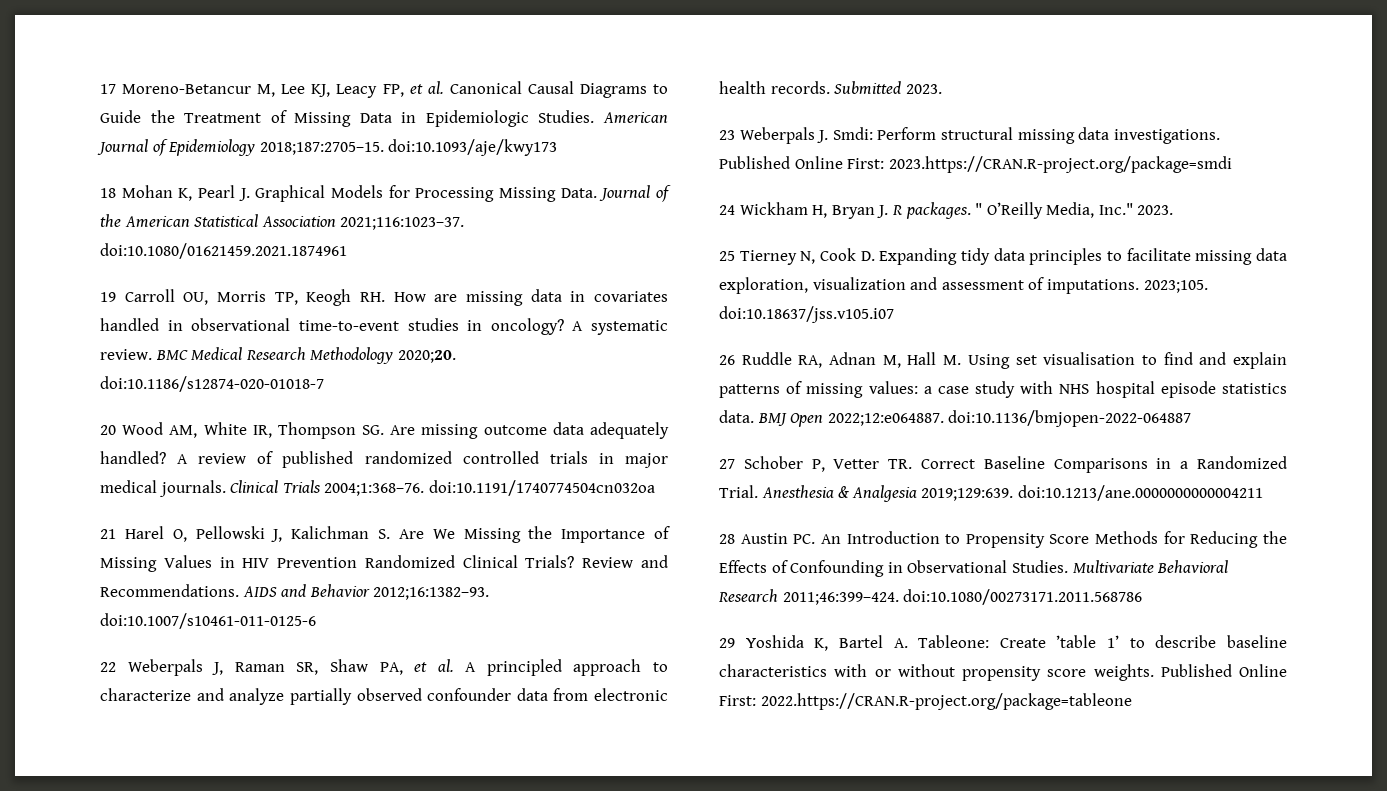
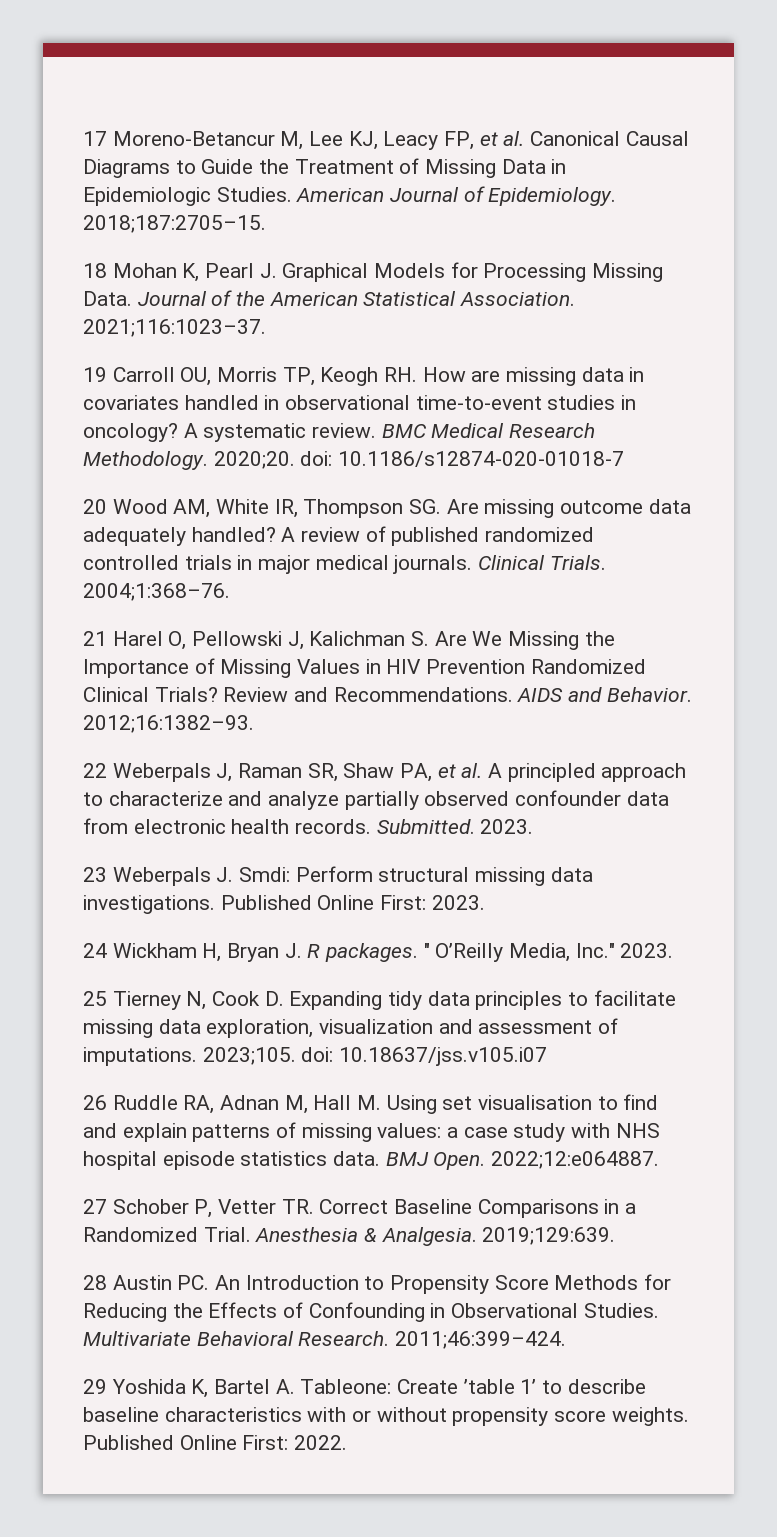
[168,139,256,156] Epidemiology -> [488,187,617,206] Epidemiology.
[388,139,558,156] doi:10.1093/aje/kwy173 -> (266, 224) none
[261,216,336,227] Association -> [460,292,576,306] Association.
[100,243,347,259] doi:10.1080/01621459.2021.1874961 -> (266, 328) none
[310,347,456,364] [100,376,324,392] Methodology 2020;20. doi:10.1186/s12874-020-01018-7 -> [83,451,625,470] Methodology. 2020;20. doi: 10.1186/s12874-020-01018-7
[282,480,321,493] Trials -> [549,555,606,570] Trials.
[428,480,655,496] doi:10.1191/1740774504cn032oa -> (230, 592) none
[309,584,370,597] Behavior -> [606,687,692,702] Behavior.
[100,613,316,629] doi:10.1007/s10461-011-0125-6 -> (254, 724) none
[834,81,902,95] Submitted -> [376,819,475,834] Submitted.
[888,156,1232,173] 2023.https://CRAN.R-project.org/package=smdi -> [431,895,485,910] 2023.
[719,306,894,323] doi:10.18637/jss.v105.i07 -> [301,1047,548,1066] doi: 10.18637/jss.v105.i07
[790,413,824,427] Open -> [433,1152,486,1170] Open.
[948,410,1192,427] doi:10.1136/bmjopen-2022-064887 -> (660, 1160) none
[851,485,917,502] Analgesia -> [381,1227,477,1246] Analgesia.
[1017,485,1263,501] doi:10.1213/ane.0000000000004211 -> (616, 1236) none
[718,589,778,602] Research -> [298,1331,390,1346] Research.
[903,589,1143,605] doi:10.1080/00273171.2011.568786 -> (567, 1340) none
[760,693,1132,710] 2022.https://CRAN.R-project.org/package=tableone -> [294,1435,348,1450] 2022.

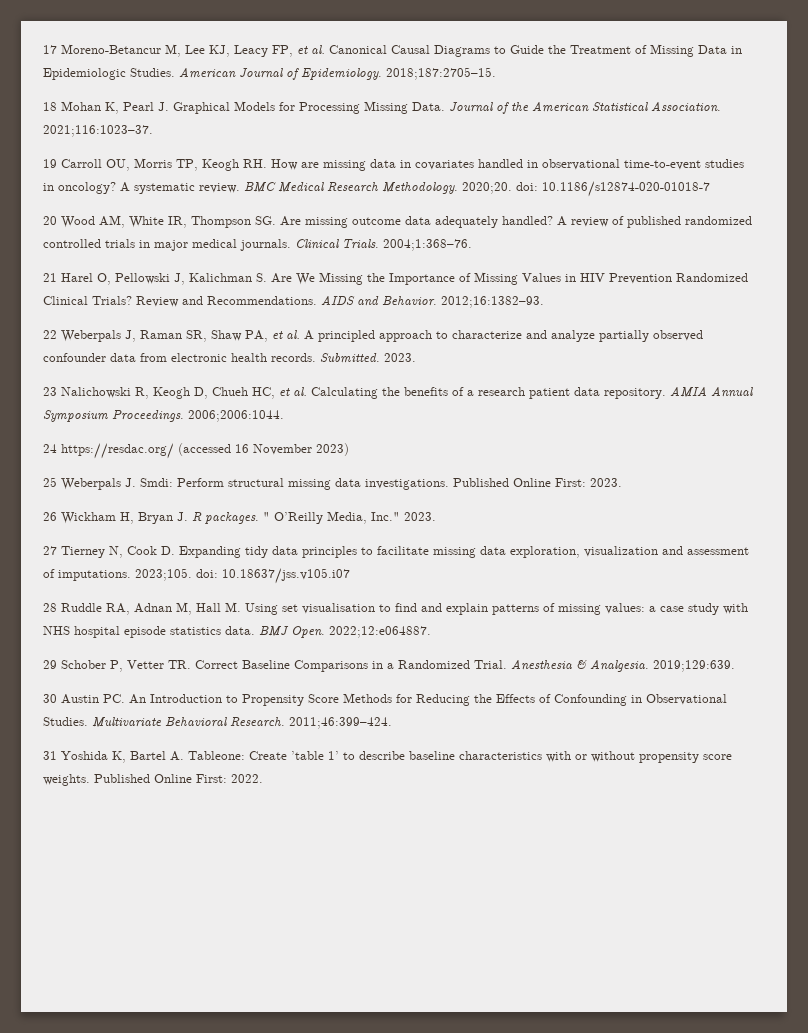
(107, 874) none -> [61,386,753,399] [43,410,284,422] [43,443,349,459] [43,477,57,487] Nalichowski R, Keogh D, Chueh HC, et al. Calculating the benefits of a research patient data repository. AMIA Annual Symposium Proceedings. 2006;2006:1044. // 24 https://resdac.org/ (accessed 16 November 2023) // 25
[83,943,107,958] 24 -> [43,512,57,521] 26
[83,991,107,1006] 25 -> [43,546,57,555] 27
[83,1095,107,1110] 26 -> [43,603,57,612] 28
[83,1199,107,1214] 27 -> [43,660,57,669] 29
[83,1275,107,1290] 28 -> [43,694,57,703] 30
[83,1379,107,1394] 29 -> [43,751,57,760] 31

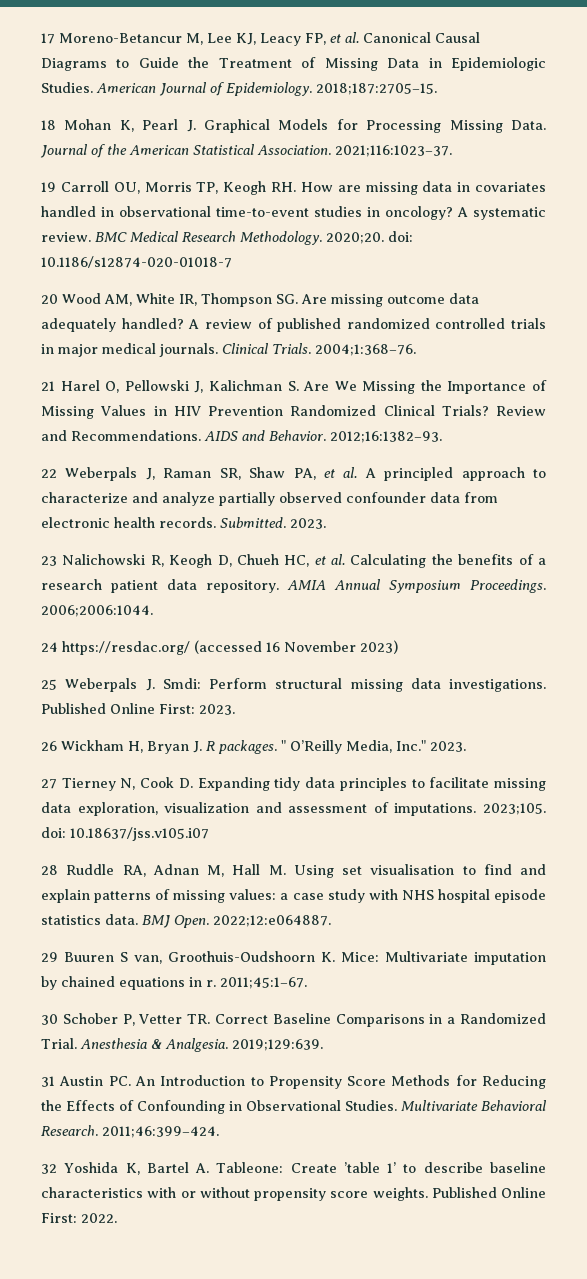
(57, 664) none -> [64,951,546,965] [41,976,307,990] [41,1014,58,1025] Buuren S van, Groothuis-Oudshoorn K. Mice: Multivariate imputation by chained equations in r. 2011;45:1–67. // 30
[43,694,57,703] 30 -> [41,1076,55,1087] 31
[43,751,57,760] 31 -> [41,1164,57,1174] 32

